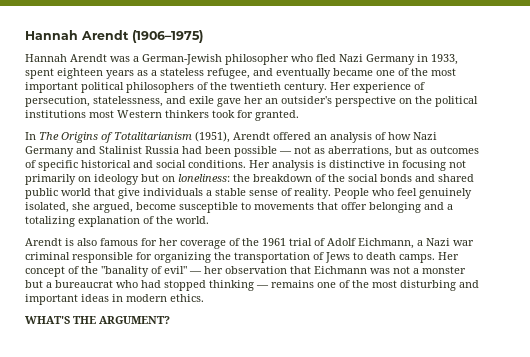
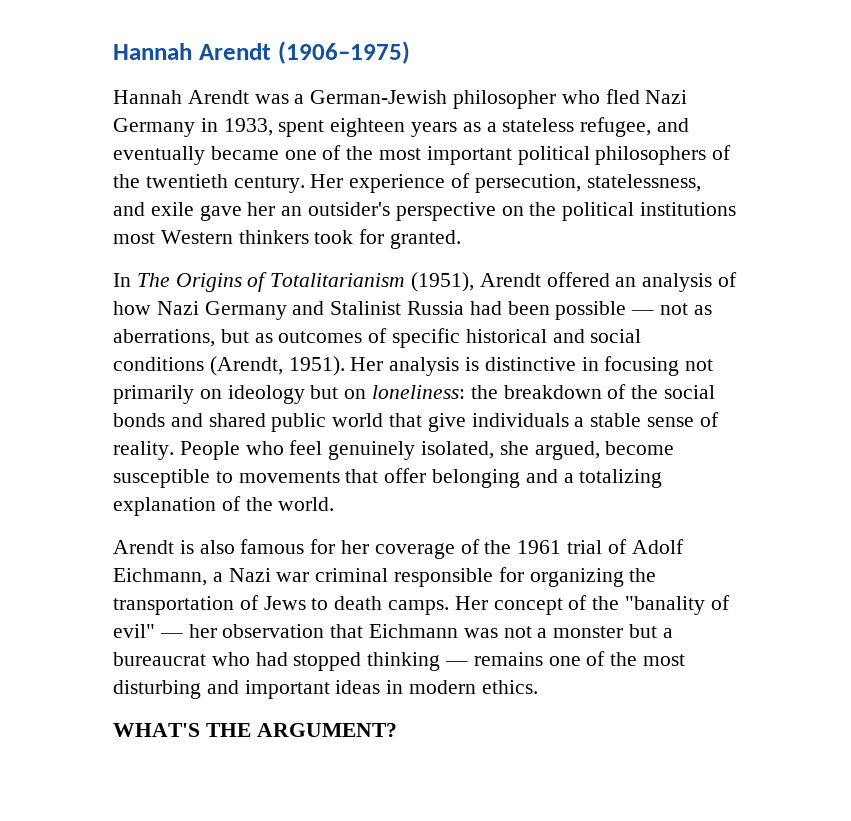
[188,160,246,168] conditions. -> [113,356,345,376] conditions (Arendt, 1951).

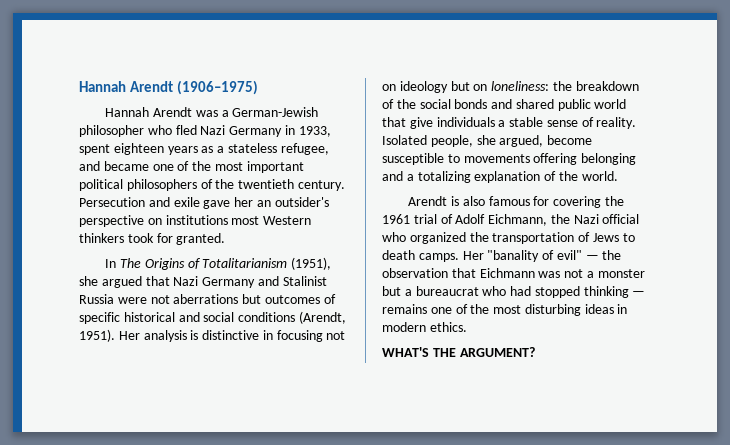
[113,146,205,165] eventually -> (100, 166) none
[310,173,701,193] Her experience of persecution, statelessness, -> [79,197,145,207] Persecution
[529,202,635,221] the political -> (162, 221) none
[479,272,738,292] [113,301,151,315] Arendt offered an analysis of how -> [79,276,170,288] she argued that
[469,301,712,320] [113,329,273,347] had been possible — not as aberrations, but as -> [117,294,262,304] were not aberrations but
[113,385,194,404] primarily -> (346, 335) none
[179,440,495,460] People who feel genuinely isolated, -> [382,135,473,147] Isolated people,
[345,468,427,483] that offer -> [533,153,578,165] offering
[341,539,480,559] her coverage of -> [553,196,602,208] covering
[212,567,624,587] a Nazi war criminal responsible for organizing -> [550,214,640,224] [382,232,466,244] the Nazi official who organized
[493,595,620,615] concept of the -> (484, 255) none
[188,624,217,638] her -> [602,250,622,260] the
[206,680,330,699] and important -> (581, 310) none

